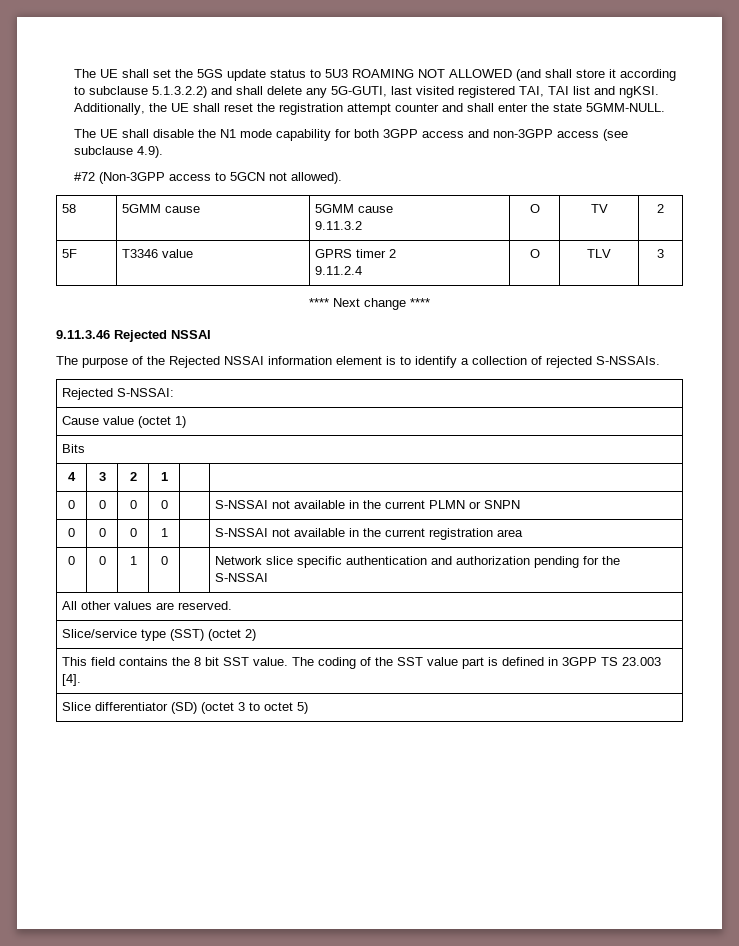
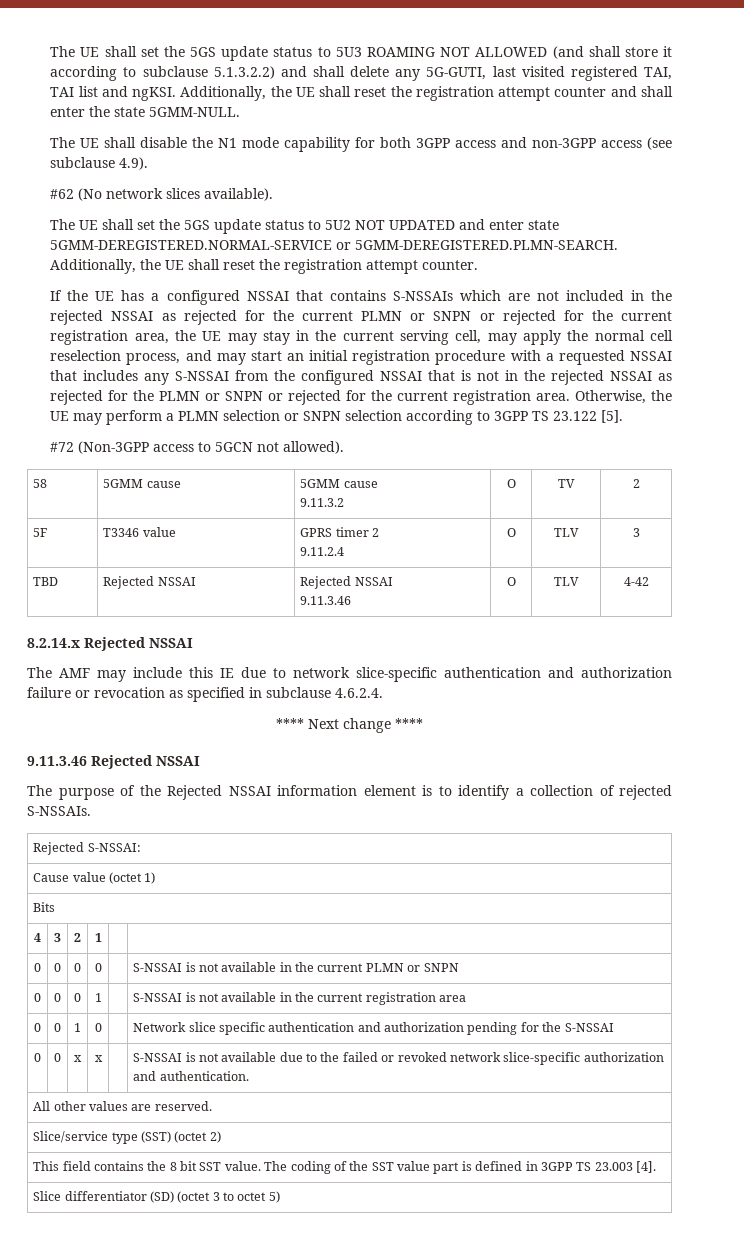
(163, 152) none -> [50,188,274,201] [50,219,560,234] [50,240,619,250] [50,259,479,274] [50,290,672,305] [50,310,672,325] [50,330,674,345] [50,350,673,365] [50,370,672,385] [50,390,673,405] [50,410,624,425] // #62 (No network slices available). // The UE shall set the 5GS update status to 5U2 NOT UPDATED and enter state 5GMM-DEREGISTERED.NORMAL-SERVICE or 5GMM-DEREGISTERED.PLMN-SEARCH. Additionally, the UE shall reset the registration attempt counter. // If the UE has a configured NSSAI that contains S-NSSAIs which are not included in the rejected NSSAI as rejected for the current PLMN or SNPN or rejected for the current registration area, the UE may stay in the current serving cell, may apply the normal cell reselection process, and may start an initial registration procedure with a requested NSSAI that includes any S-NSSAI from the configured NSSAI that is not in the rejected NSSAI as rejected for the PLMN or SNPN or rejected for the current registration area. Otherwise, the UE may perform a PLMN selection or SNPN selection according to 3GPP TS 23.122 [5].
(664, 253) none -> [33,577,59,586] [103,576,196,589] [300,576,393,589] [300,596,352,605] [506,577,516,586] [554,577,579,586] [623,577,649,586] [27,637,193,651] [27,667,672,682] [27,687,383,702] // TBD | Rejected NSSAI | Rejected NSSAI // 9.11.3.46 | O | TLV | 4-42 // 8.2.14.x Rejected NSSAI // The AMF may include this IE due to network slice-specific authentication and authorization failure or revocation as specified in subclause 4.6.2.4.
(269, 504) none -> [185,962,196,972] is
(269, 532) none -> [185,992,196,1002] is
(269, 577) none -> [34,1053,41,1062] [54,1053,61,1062] [74,1055,82,1062] [94,1055,103,1062] [133,1052,664,1065] [133,1071,249,1081] // 0 | 0 | x | x | | S-NSSAI is not available due to the failed or revoked network slice-specific authorization and authentication.

